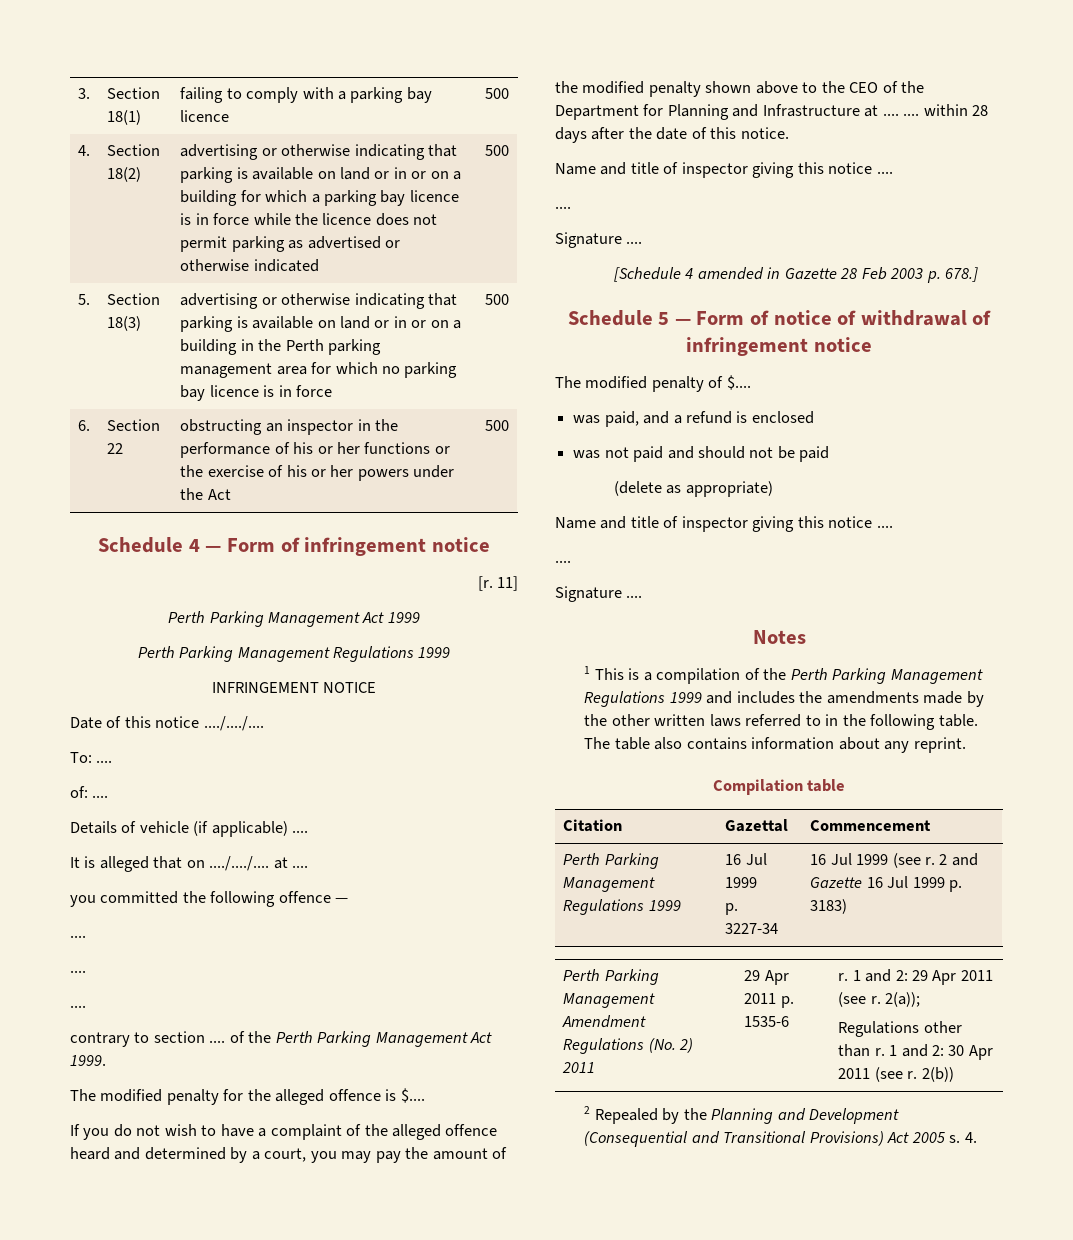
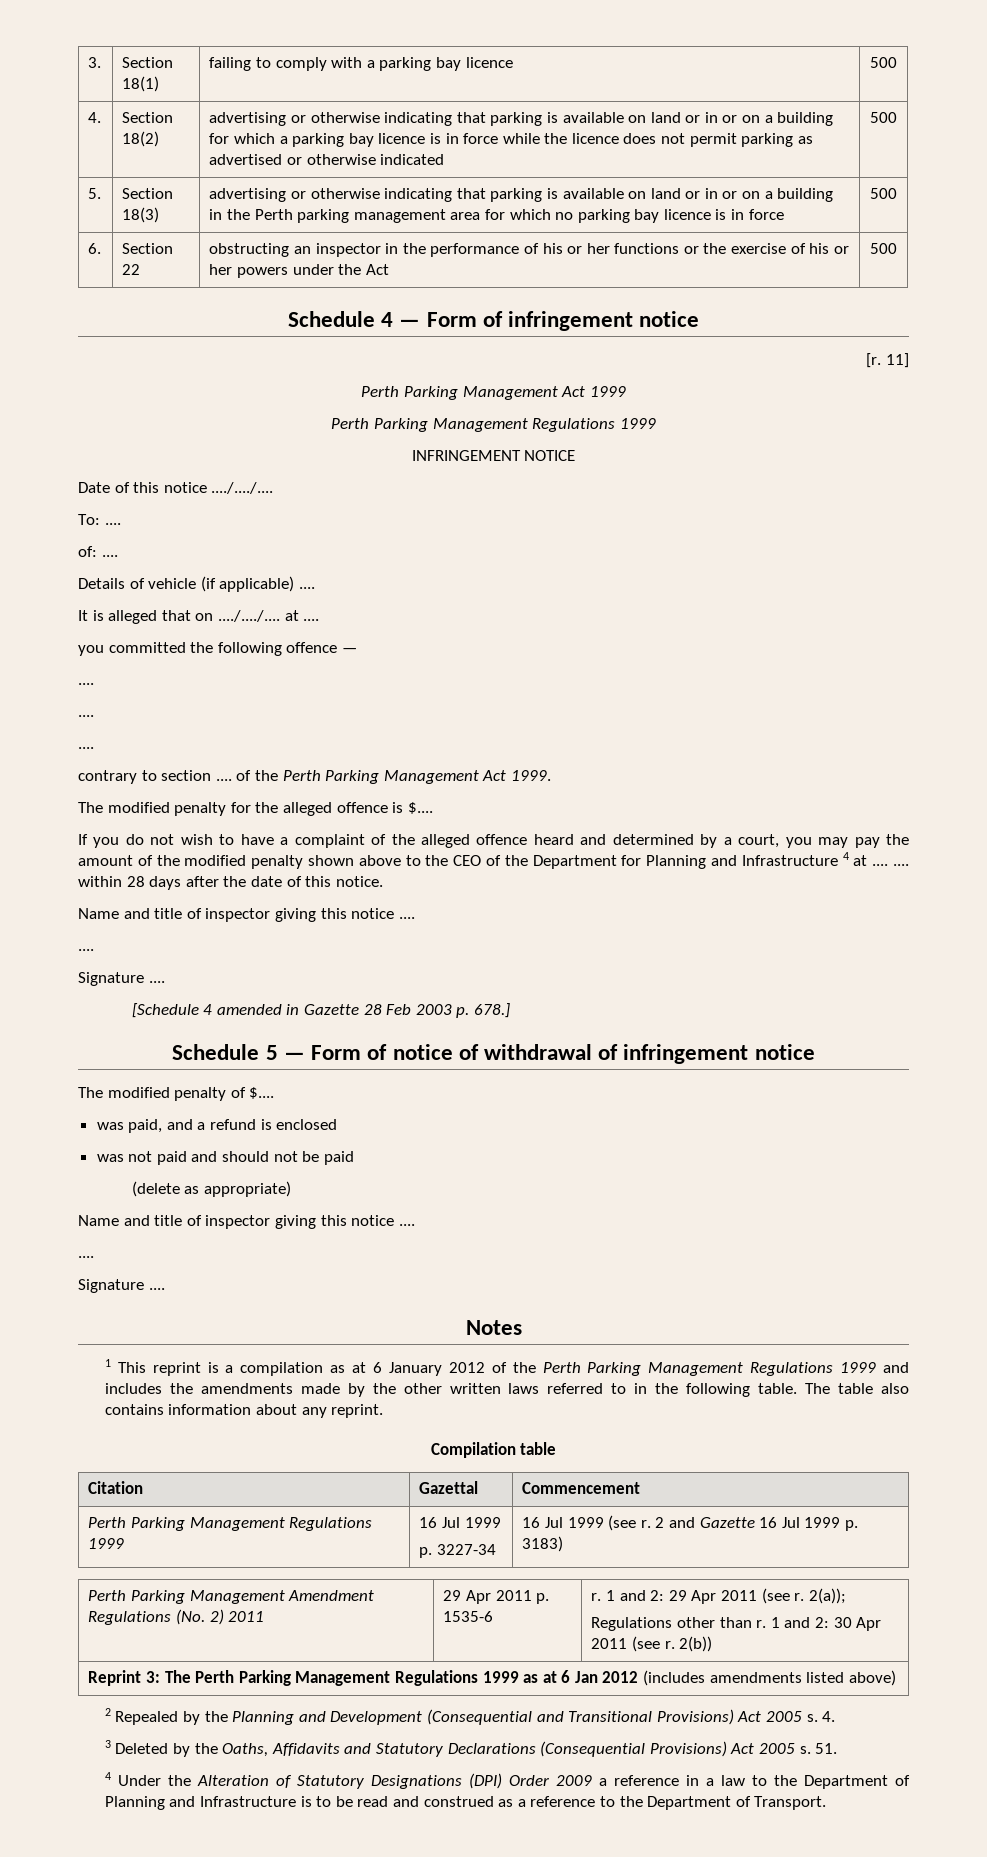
(860, 110) none -> [842,852,849,860] 4
(624, 674) none -> [152,1362,201,1376] reprint
(741, 676) none -> [330,1362,485,1376] as at 6 January 2012
(954, 1074) none -> [88,1670,896,1686] // Reprint 3: The Perth Parking Management Regulations 1999 as at 6 Jan 2012 (includes amendments listed above)
(977, 1137) none -> [104,1740,838,1757] [104,1772,910,1789] [104,1796,827,1810] // 3 Deleted by the Oaths, Affidavits and Statutory Declarations (Consequential Provisions) Act 2005 s. 51. // 4 Under the Alteration of Statutory Designations (DPI) Order 2009 a reference in a law to the Department of Planning and Infrastructure is to be read and construed as a reference to the Department of Transport.

